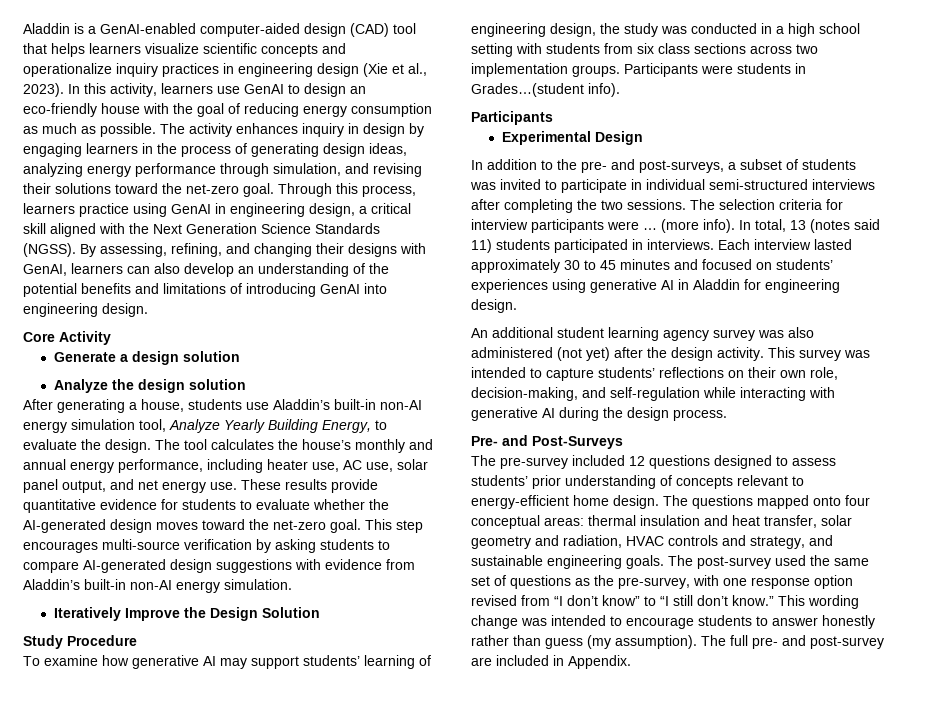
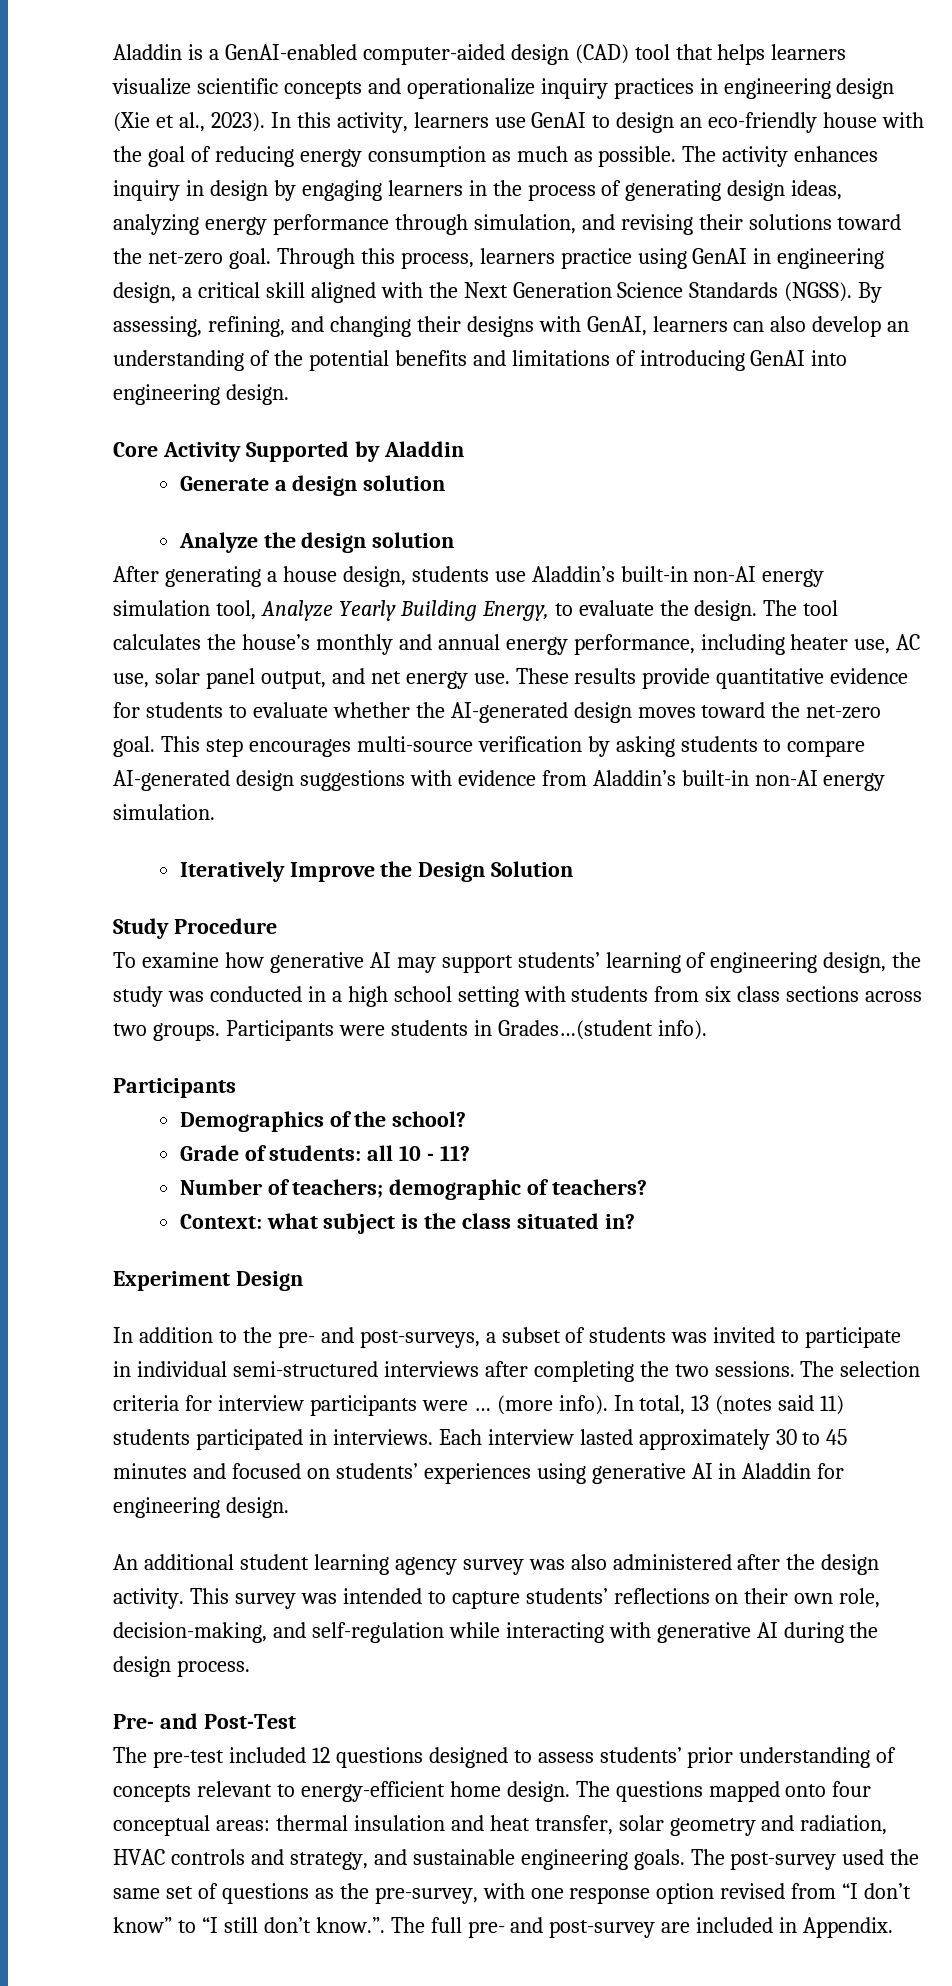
(111, 338) none -> [245,441,464,462] Supported by Aladdin
[141,399,184,412] house, -> [282,566,406,587] house design,
[471,63,568,77] implementation -> (147, 1029) none
[501,131,591,145] Experimental -> [179,1111,467,1132] [179,1145,471,1161] [179,1179,648,1200] [179,1213,636,1234] [113,1271,230,1291] Demographics of the school? // Grade of students: all 10 - 11? // Number of teachers; demographic of teachers? // Context: what subject is the class situated in? // Experiment
[557,347,610,361] (not yet) -> (732, 1562) none
[532,436,623,449] [471,455,568,469] Post-Surveys // The pre-survey -> [203,1714,296,1729] [113,1747,224,1768] Post-Test // The pre-test
[732,595,859,609] [471,615,875,629] [471,635,697,649] know.” This wording change was intended to encourage students to answer honestly rather than guess (my assumption). -> [315,1917,385,1933] know.”.

